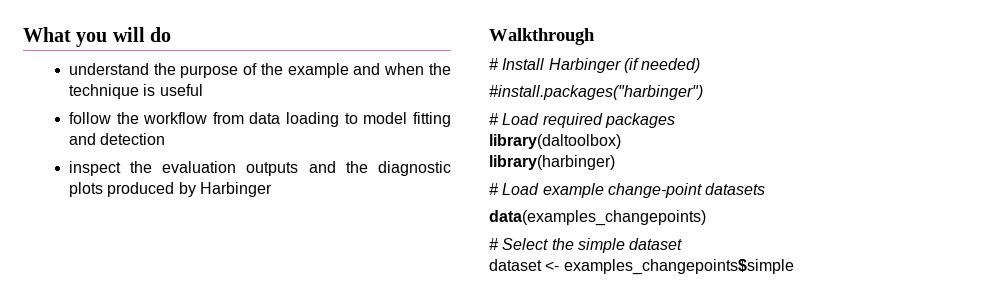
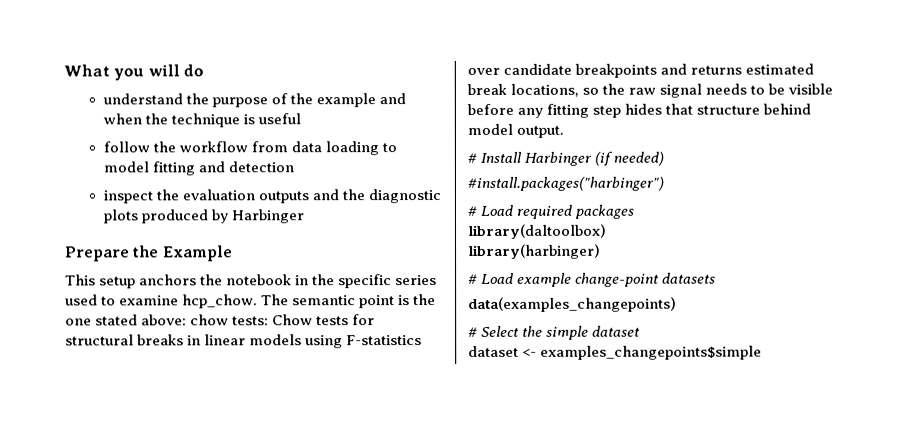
[489,28,595,45] Walkthrough -> [65,245,233,262] [65,274,438,289] [65,294,437,309] [65,314,376,326] [65,334,423,349] [467,63,815,78] [467,83,834,98] [467,103,812,118] [467,123,565,138] Prepare the Example // This setup anchors the notebook in the specific series used to examine hcp_chow. The semantic point is the one stated above: chow tests: Chow tests for structural breaks in linear models using F-statistics over candidate breakpoints and returns estimated break locations, so the raw signal needs to be visible before any fitting step hides that structure behind model output.

